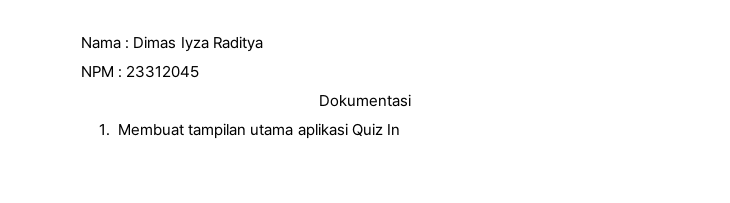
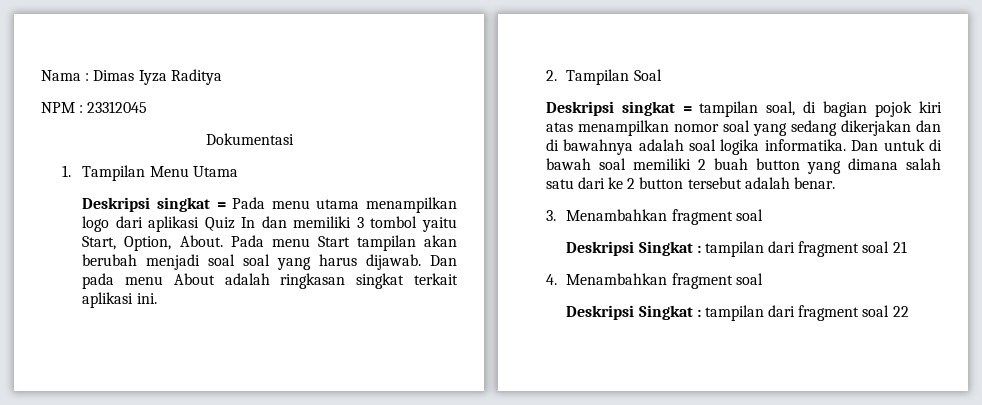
[118,123,400,139] Membuat tampilan utama aplikasi Quiz In -> [82,165,238,181] [82,197,457,213] [82,216,457,232] [82,235,457,251] [82,254,458,270] [82,273,458,289] [82,292,157,308] [545,69,662,85] [545,101,942,117] [545,120,941,136] [545,139,942,155] [545,158,941,174] [545,177,835,189] [545,209,763,225] [566,241,907,257] [545,273,763,289] [566,305,909,321] Tampilan Menu Utama // Deskripsi singkat = Pada menu utama menampilkan logo dari aplikasi Quiz In dan memiliki 3 tombol yaitu Start, Option, About. Pada menu Start tampilan akan berubah menjadi soal soal yang harus dijawab. Dan pada menu About adalah ringkasan singkat terkait aplikasi ini. // 2. Tampilan Soal // Deskripsi singkat = tampilan soal, di bagian pojok kiri atas menampilkan nomor soal yang sedang dikerjakan dan di bawahnya adalah soal logika informatika. Dan untuk di bawah soal memiliki 2 buah button yang dimana salah satu dari ke 2 button tersebut adalah benar. // 3. Menambahkan fragment soal // Deskripsi Singkat : tampilan dari fragment soal 21 // 4. Menambahkan fragment soal // Deskripsi Singkat : tampilan dari fragment soal 22

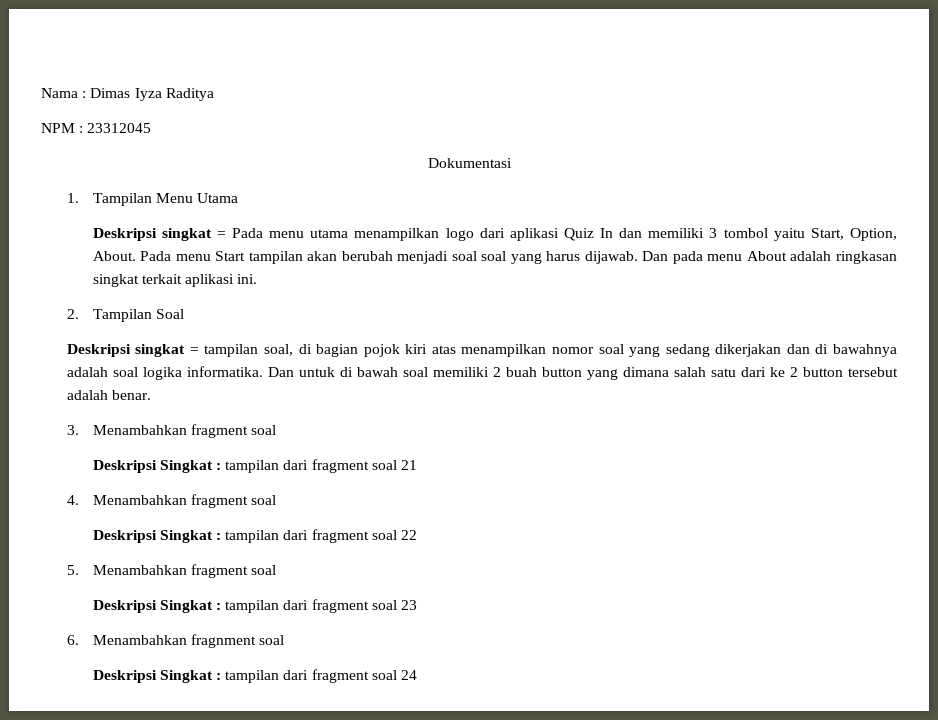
(909, 311) none -> [66,564,276,578] [92,599,417,613] [66,634,284,648] [92,669,417,683] // 5. Menambahkan fragment soal // Deskripsi Singkat : tampilan dari fragment soal 23 // 6. Menambahkan fragnment soal // Deskripsi Singkat : tampilan dari fragment soal 24

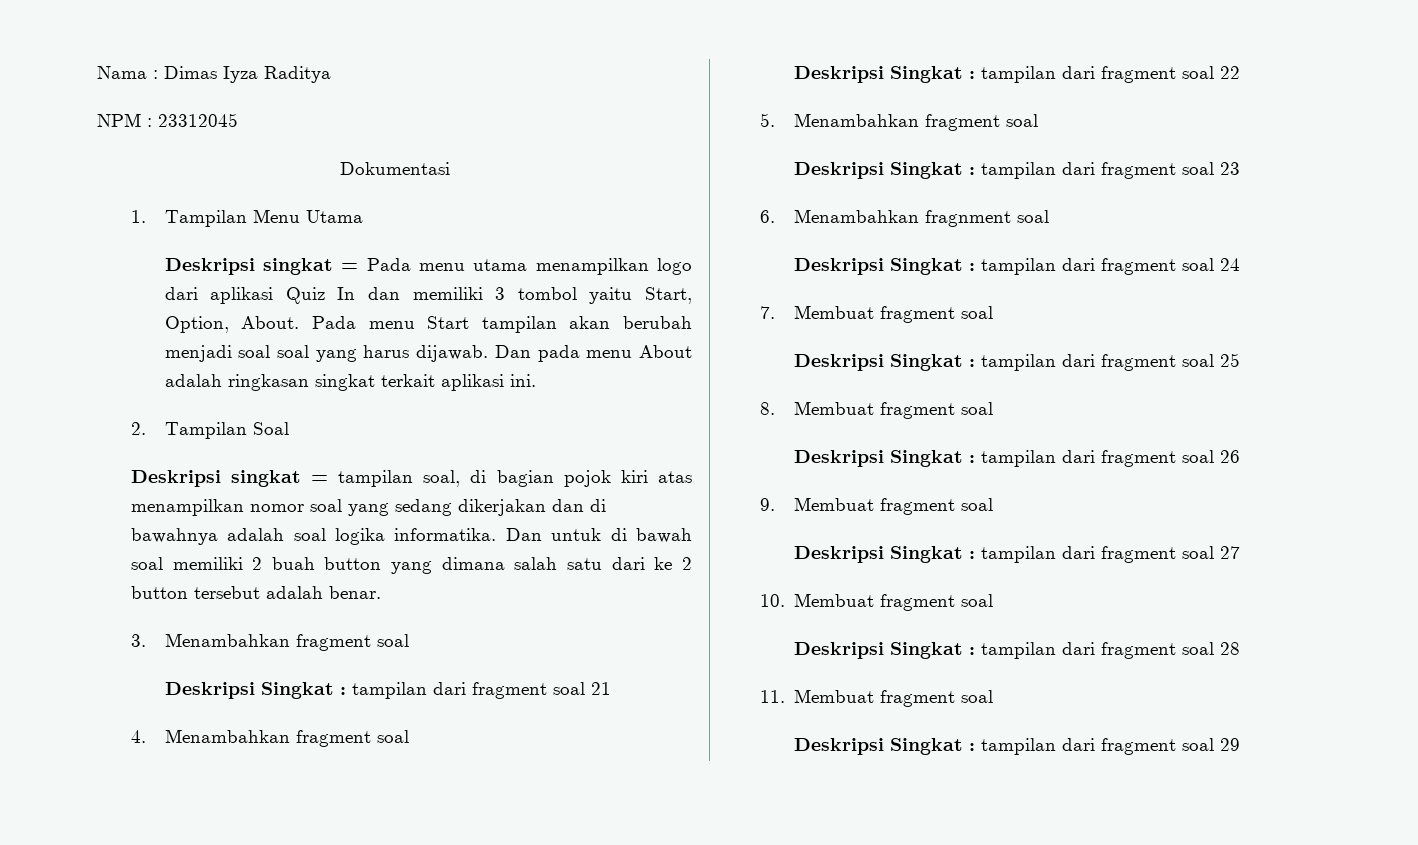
(417, 675) none -> [759,305,993,323] [793,353,1240,371] [759,401,993,419] [793,450,1240,467] [759,497,993,515] [793,546,1240,563] [759,593,994,611] [793,642,1240,659] [759,689,994,707] [793,738,1240,755] // 7. Membuat fragment soal // Deskripsi Singkat : tampilan dari fragment soal 25 // 8. Membuat fragment soal // Deskripsi Singkat : tampilan dari fragment soal 26 // 9. Membuat fragment soal // Deskripsi Singkat : tampilan dari fragment soal 27 // 10. Membuat fragment soal // Deskripsi Singkat : tampilan dari fragment soal 28 // 11. Membuat fragment soal // Deskripsi Singkat : tampilan dari fragment soal 29

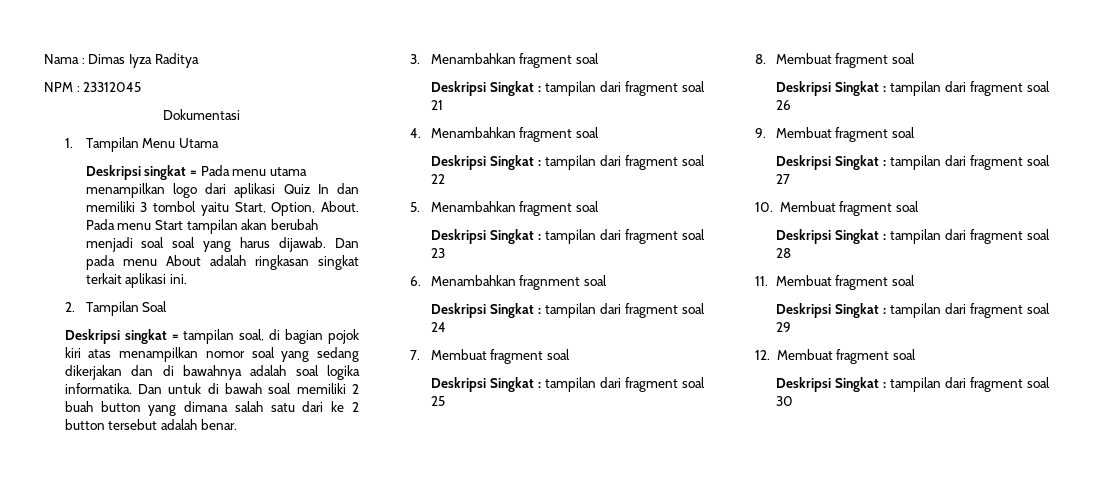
(1240, 744) none -> [754,349,916,364] [775,377,1050,392] [775,396,793,406] // 12. Membuat fragment soal // Deskripsi Singkat : tampilan dari fragment soal 30

